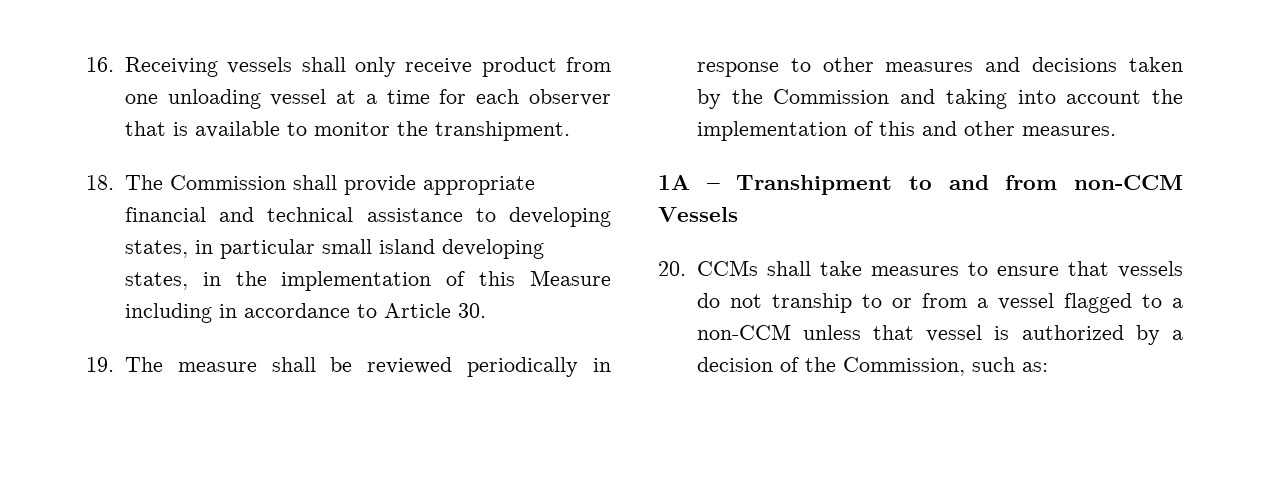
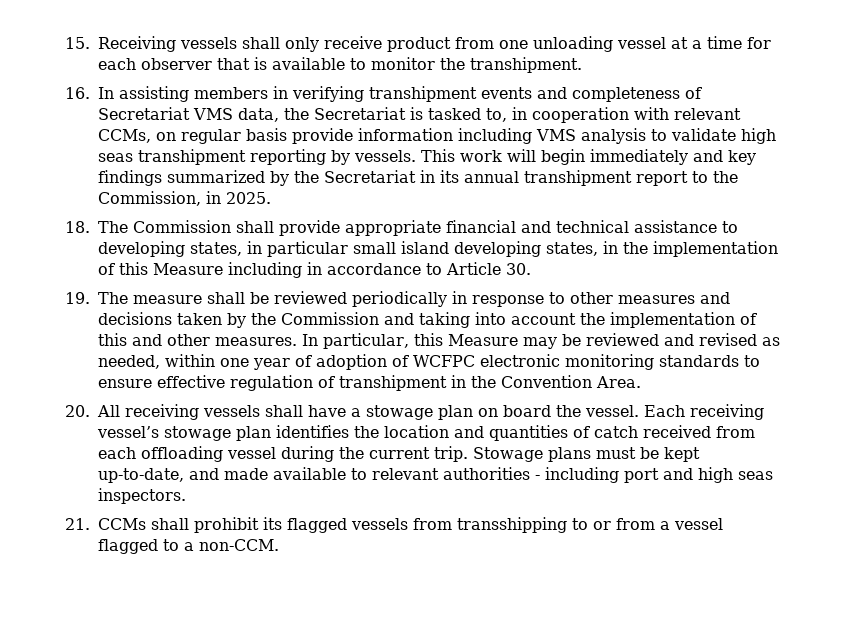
[86,57,114,72] 16. -> [65,37,90,49] 15.
(570, 131) none -> [65,86,702,102] [98,107,741,123] [98,128,776,144] [98,149,756,165] [98,170,738,186] [98,191,271,206] // 16. In assisting members in verifying transhipment events and completeness of Secretariat VMS data, the Secretariat is tasked to, in cooperation with relevant CCMs, on regular basis provide information including VMS analysis to validate high seas transhipment reporting by vessels. This work will begin immediately and key findings summarized by the Secretariat in its annual transhipment report to the Commission, in 2025.
[658,175,1183,195] [658,207,738,222] [658,260,1183,278] [696,293,852,313] // 1A – Transhipment to and from non-CCM Vessels // 20. CCMs shall take measures to ensure that vessels do not tranship -> [302,333,780,349] [98,354,760,370] [98,375,641,391] [65,404,764,420] [97,425,755,441] [98,446,700,462] [98,467,773,483] [98,488,186,504] [65,517,567,533] In particular, this Measure may be reviewed and revised as needed, within one year of adoption of WCFPC electronic monitoring standards to ensure effective regulation of transhipment in the Convention Area. // 20. All receiving vessels shall have a stowage plan on board the vessel. Each receiving vessel’s stowage plan identifies the location and quantities of catch received from each offloading vessel during the current trip. Stowage plans must be kept up-to-date, and made available to relevant authorities - including port and high seas inspectors. // 21. CCMs shall prohibit its flagged vessels from transshipping
[696,324,1183,345] [696,357,1048,376] non-CCM unless that vessel is authorized by a decision of the Commission, such as: -> [199,539,279,551] non-CCM.

